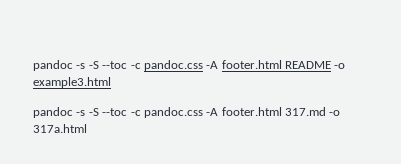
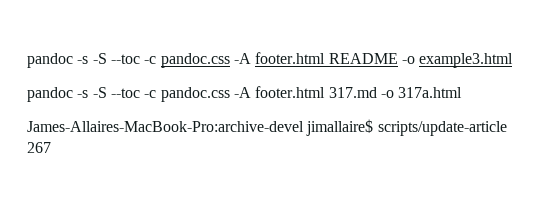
(87, 128) none -> [27,119,507,136] [27,142,51,153] // James-Allaires-MacBook-Pro:archive-devel jimallaire$ scripts/update-article 267

